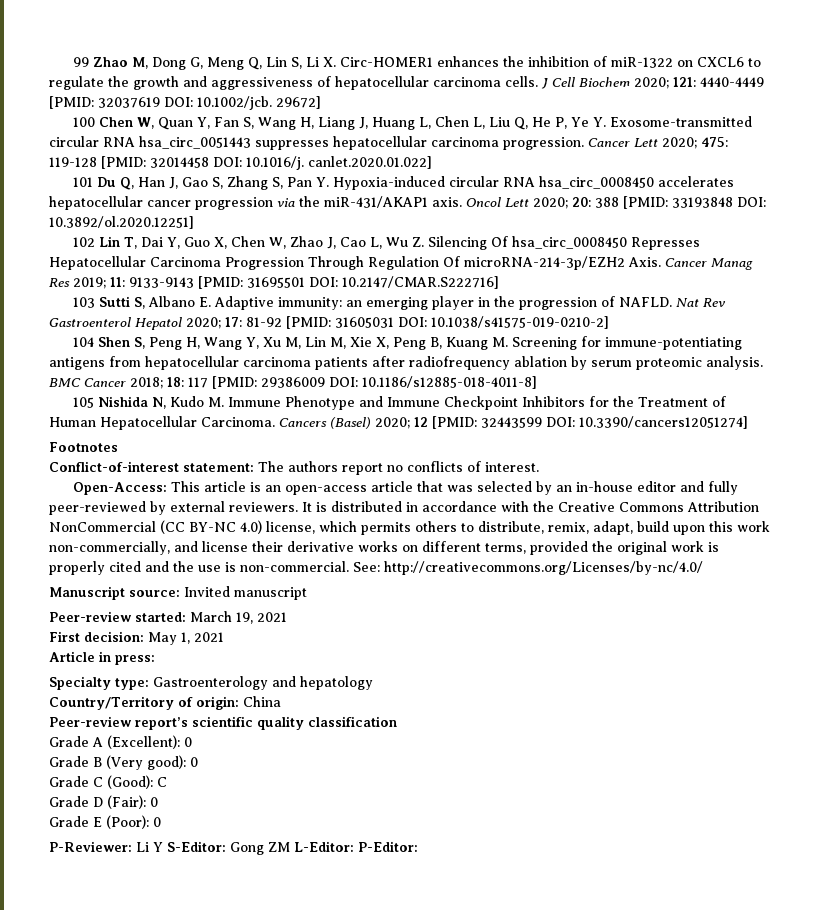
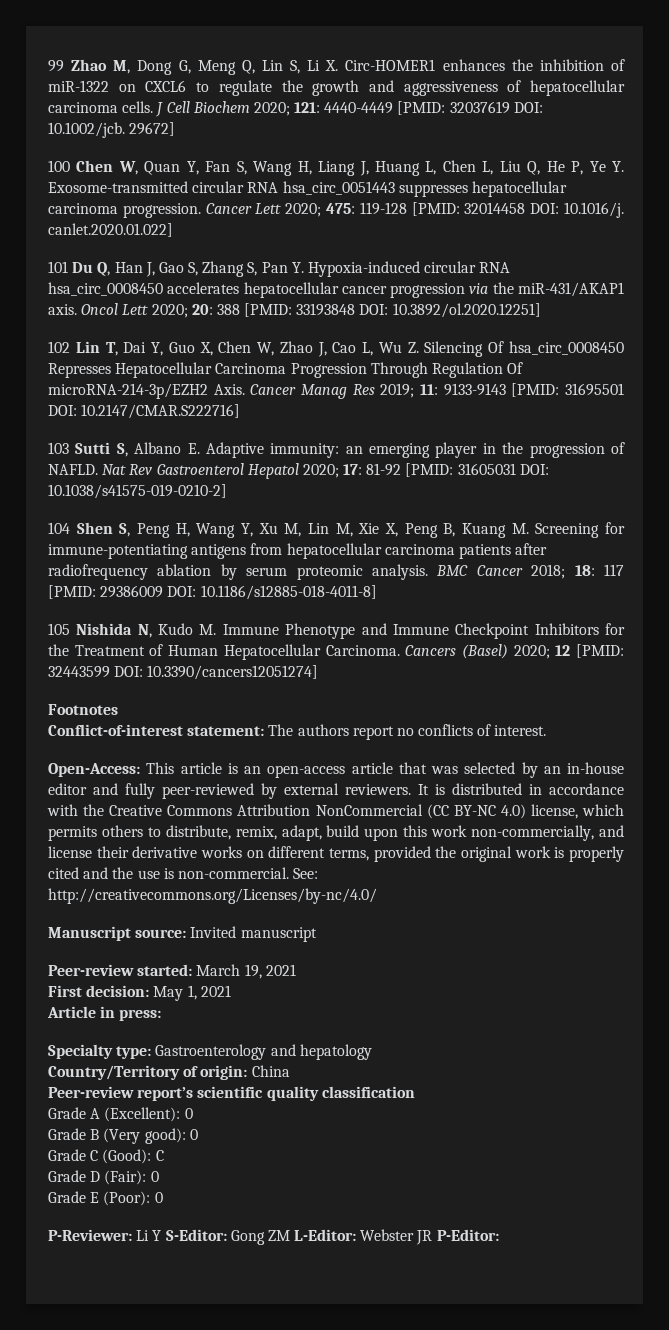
(354, 846) none -> [360,1229,433,1245] Webster JR

